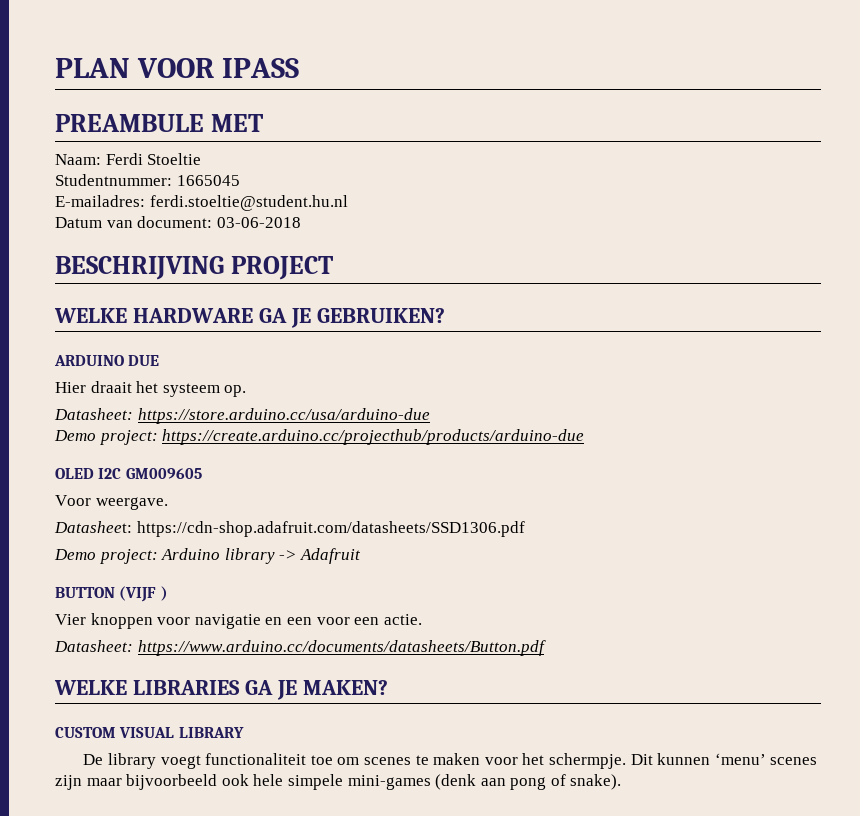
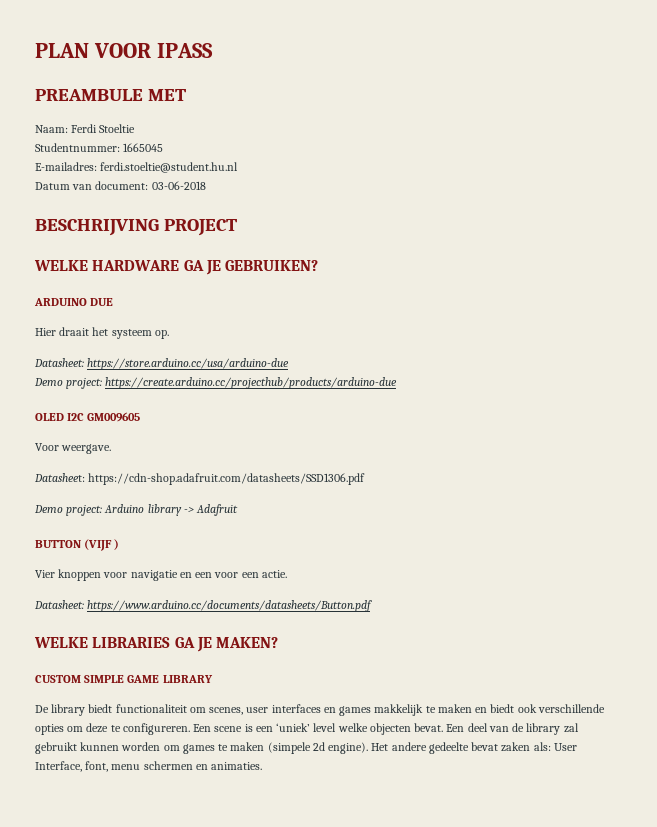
[119,727,175,738] VISUAL -> [84,675,160,683] SIMPLE GAME
[160,753,818,769] [55,774,622,790] voegt functionaliteit toe om scenes te maken voor het schermpje. Dit kunnen ‘menu’ scenes zijn maar bijvoorbeeld ook hele simpele mini-games (denk aan pong of snake). -> [88,704,605,716] [35,723,579,735] [35,742,577,754] [35,761,263,772] biedt functionaliteit om scenes, user interfaces en games makkelijk te maken en biedt ook verschillende opties om deze te configureren. Een scene is een ‘uniek’ level welke objecten bevat. Een deel van de library zal gebruikt kunnen worden om games te maken (simpele 2d engine). Het andere gedeelte bevat zaken als: User Interface, font, menu schermen en animaties.

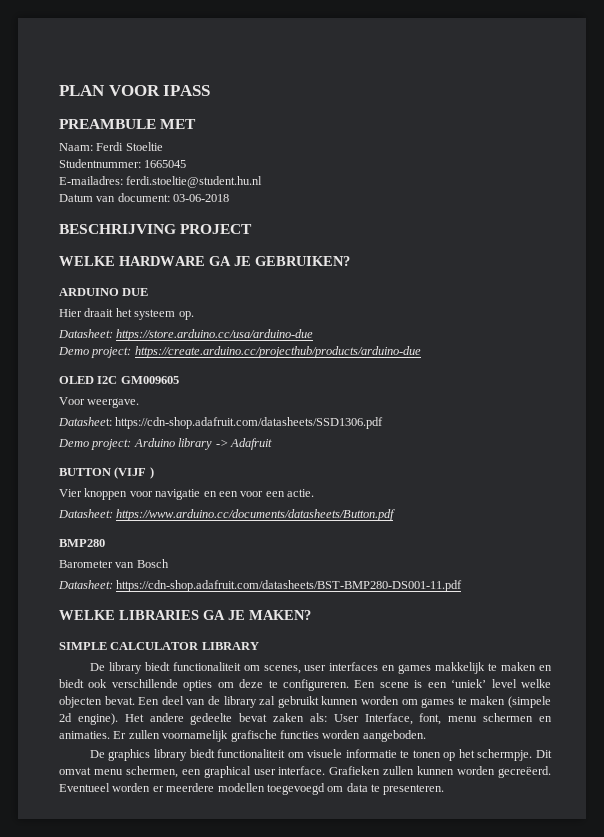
(373, 606) none -> [59,539,105,547] [59,559,169,568] [58,580,463,592] // BMP280 // Barometer van Bosch // Datasheet: https://cdn-shop.adafruit.com/datasheets/BST-BMP280-DS001-11.pdf
[35,675,160,683] CUSTOM SIMPLE GAME -> [59,642,200,650] SIMPLE CALCULATOR
(263, 766) none -> [113,730,426,742] [89,749,552,761] [59,766,552,778] [59,783,445,795] Er zullen voornamelijk grafische functies worden aangeboden. // De graphics library biedt functionaliteit om visuele informatie te tonen op het schermpje. Dit omvat menu schermen, een graphical user interface. Grafieken zullen kunnen worden gecreëerd. Eventueel worden er meerdere modellen toegevoegd om data te presenteren.

